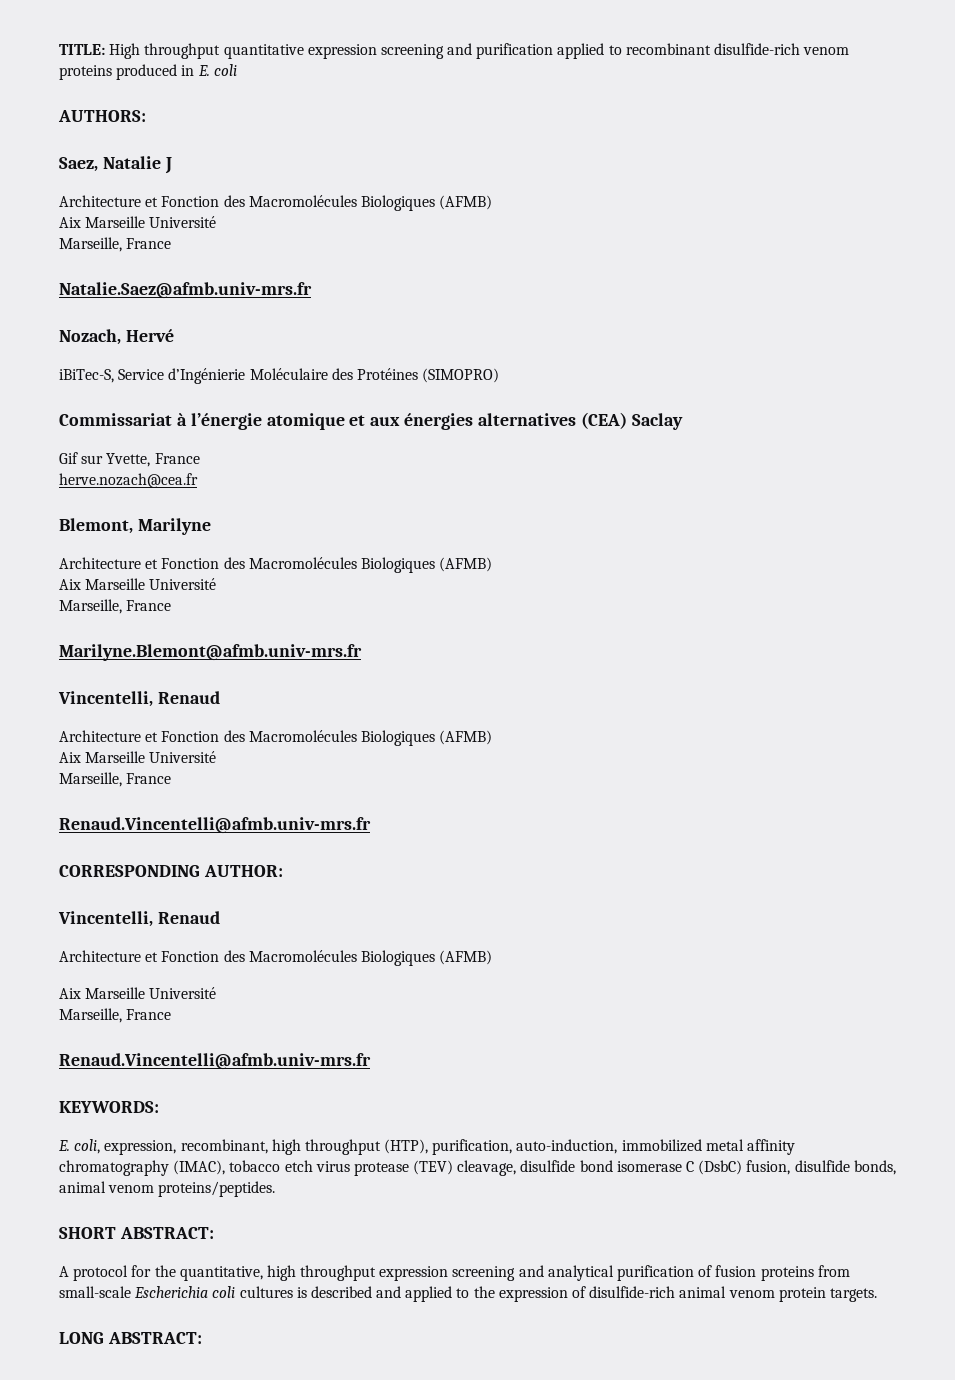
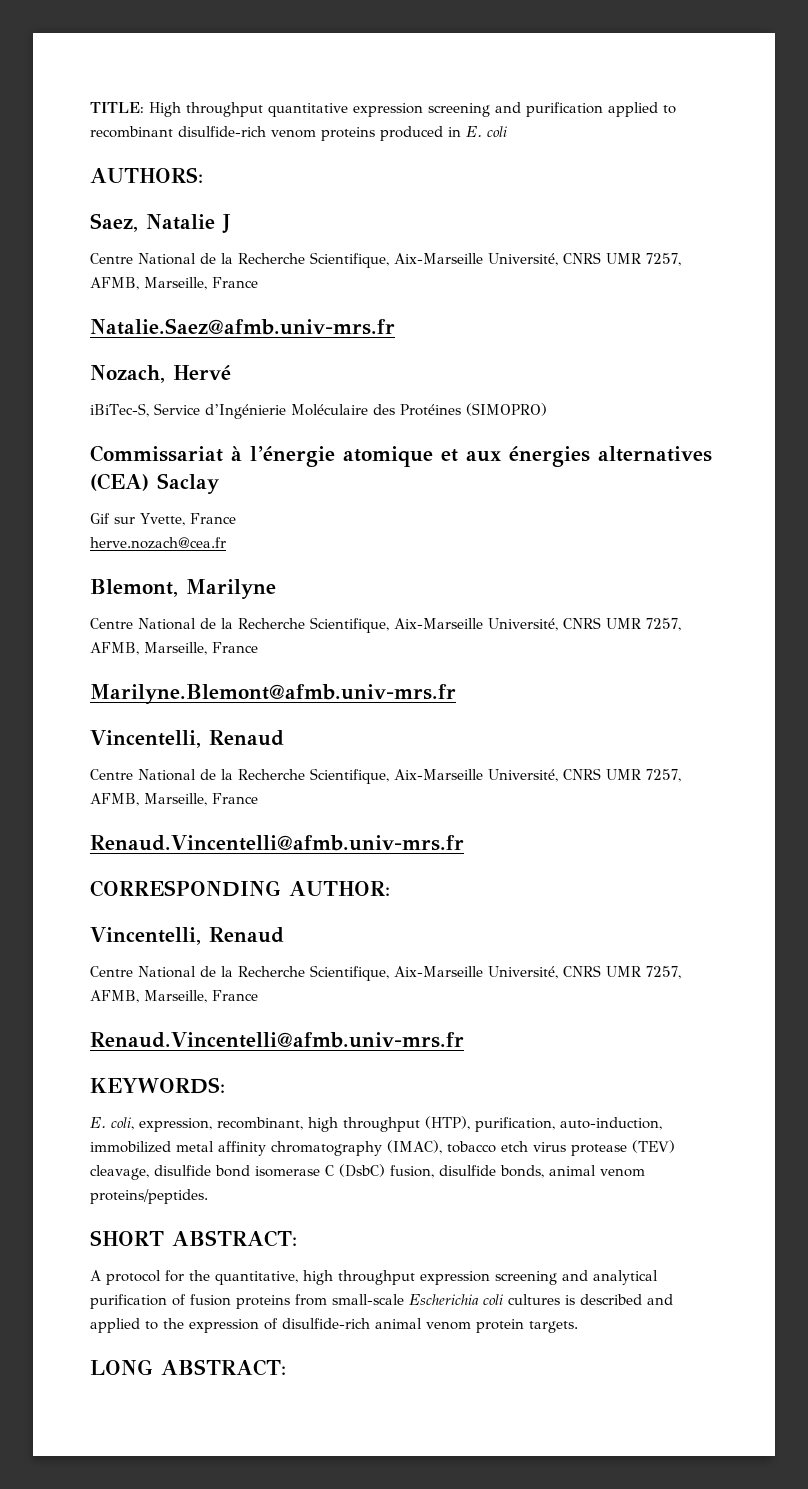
[59,195,493,211] [59,216,217,228] Architecture et Fonction des Macromolécules Biologiques (AFMB) // Aix Marseille Université // -> [90,252,681,268] [90,277,139,290] Centre National de la Recherche Scientifique, Aix-Marseille Université, CNRS UMR 7257, AFMB,
[59,557,493,573] [59,578,217,590] Architecture et Fonction des Macromolécules Biologiques (AFMB) // Aix Marseille Université // -> [90,617,681,633] [90,642,139,655] Centre National de la Recherche Scientifique, Aix-Marseille Université, CNRS UMR 7257, AFMB,
[59,730,493,746] [59,751,217,763] Architecture et Fonction des Macromolécules Biologiques (AFMB) // Aix Marseille Université // -> [90,768,681,784] [90,793,139,806] Centre National de la Recherche Scientifique, Aix-Marseille Université, CNRS UMR 7257, AFMB,
[59,950,493,966] [59,987,217,999] Architecture et Fonction des Macromolécules Biologiques (AFMB) // Aix Marseille Université // -> [90,965,681,981] [90,990,139,1003] Centre National de la Recherche Scientifique, Aix-Marseille Université, CNRS UMR 7257, AFMB,

